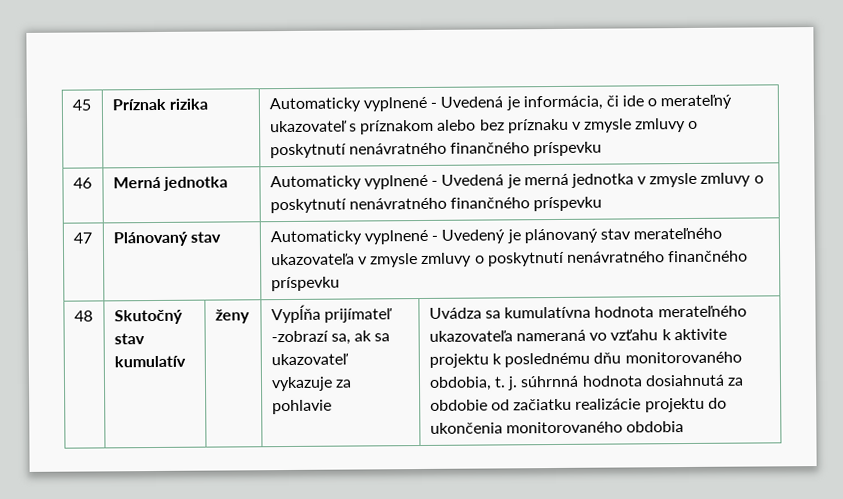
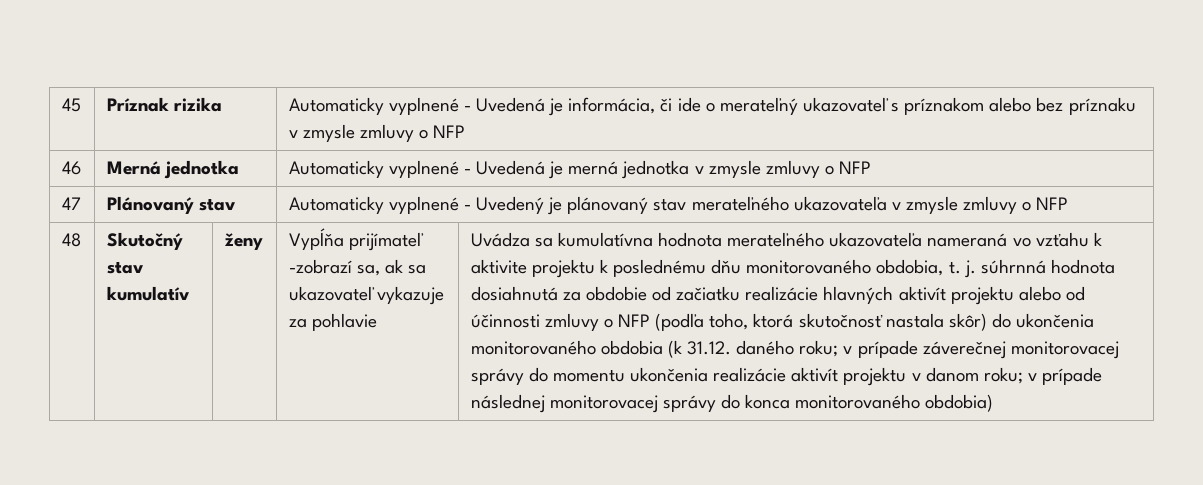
[269,141,603,159] poskytnutí nenávratného finančného príspevku -> [433,125,466,138] NFP
[269,196,603,214] poskytnutí nenávratného finančného príspevku -> [839,161,872,174] NFP
[487,250,749,267] [270,276,340,292] poskytnutí nenávratného finančného príspevku -> [1036,197,1069,210] NFP
[644,397,727,413] [429,421,685,434] projektu do ukončenia monitorovaného obdobia -> [823,286,1085,305] [470,313,1095,331] [470,340,1119,359] [470,367,1103,386] [470,394,994,413] hlavných aktivít projektu alebo od účinnosti zmluvy o NFP (podľa toho, ktorá skutočnosť nastala skôr) do ukončenia monitorovaného obdobia (k 31.12. daného roku; v prípade záverečnej monitorovacej správy do momentu ukončenia realizácie aktivít projektu v danom roku; v prípade následnej monitorovacej správy do konca monitorovaného obdobia)

